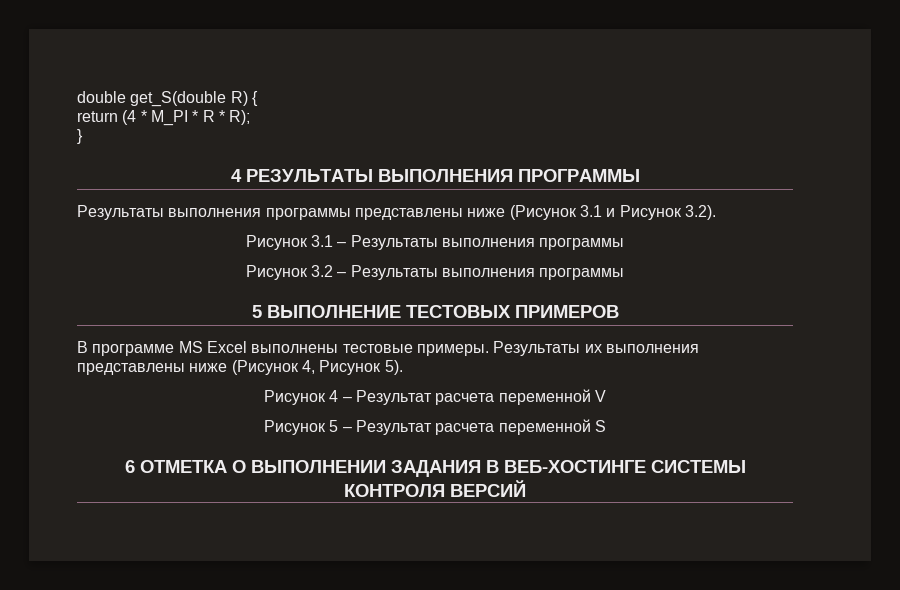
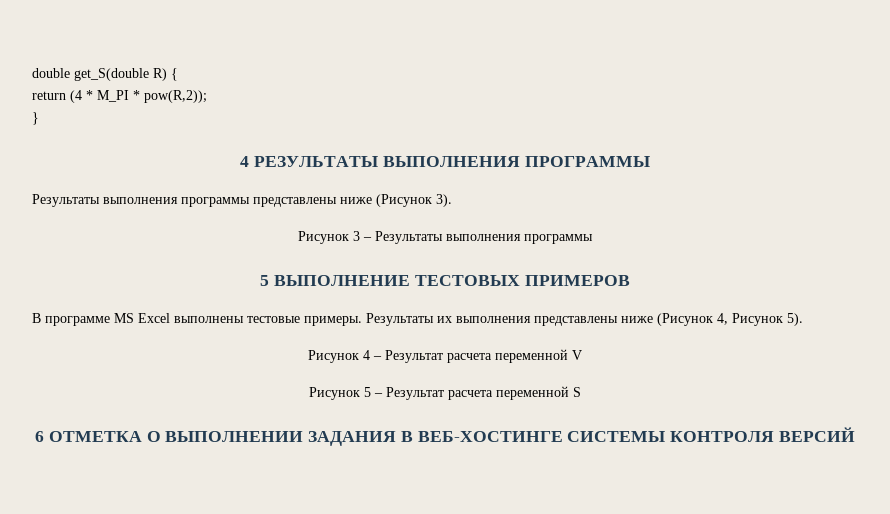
[202,110,251,125] R * R); -> [144,90,207,103] pow(R,2));
[579,205,716,220] [245,235,625,250] [245,265,334,280] 3.1 и Рисунок 3.2). // Рисунок 3.1 – Результаты выполнения программы // Рисунок 3.2 -> [436,194,452,207] [298,231,360,244] 3). // Рисунок 3

